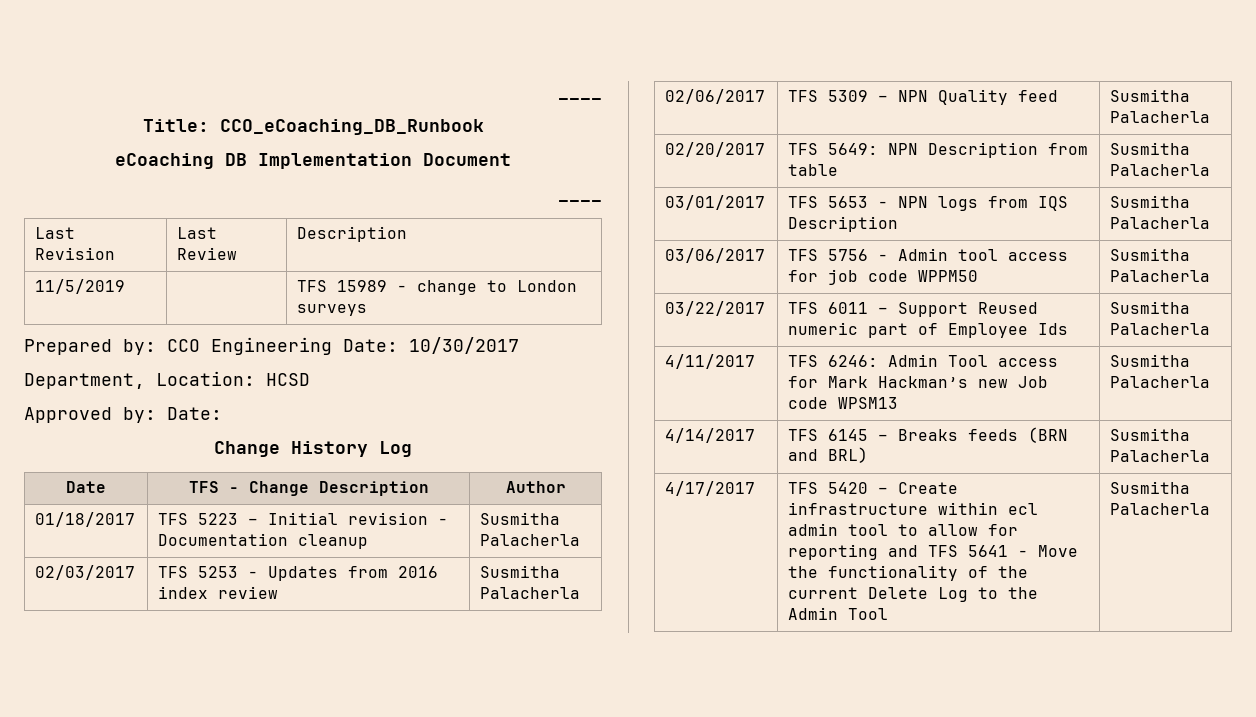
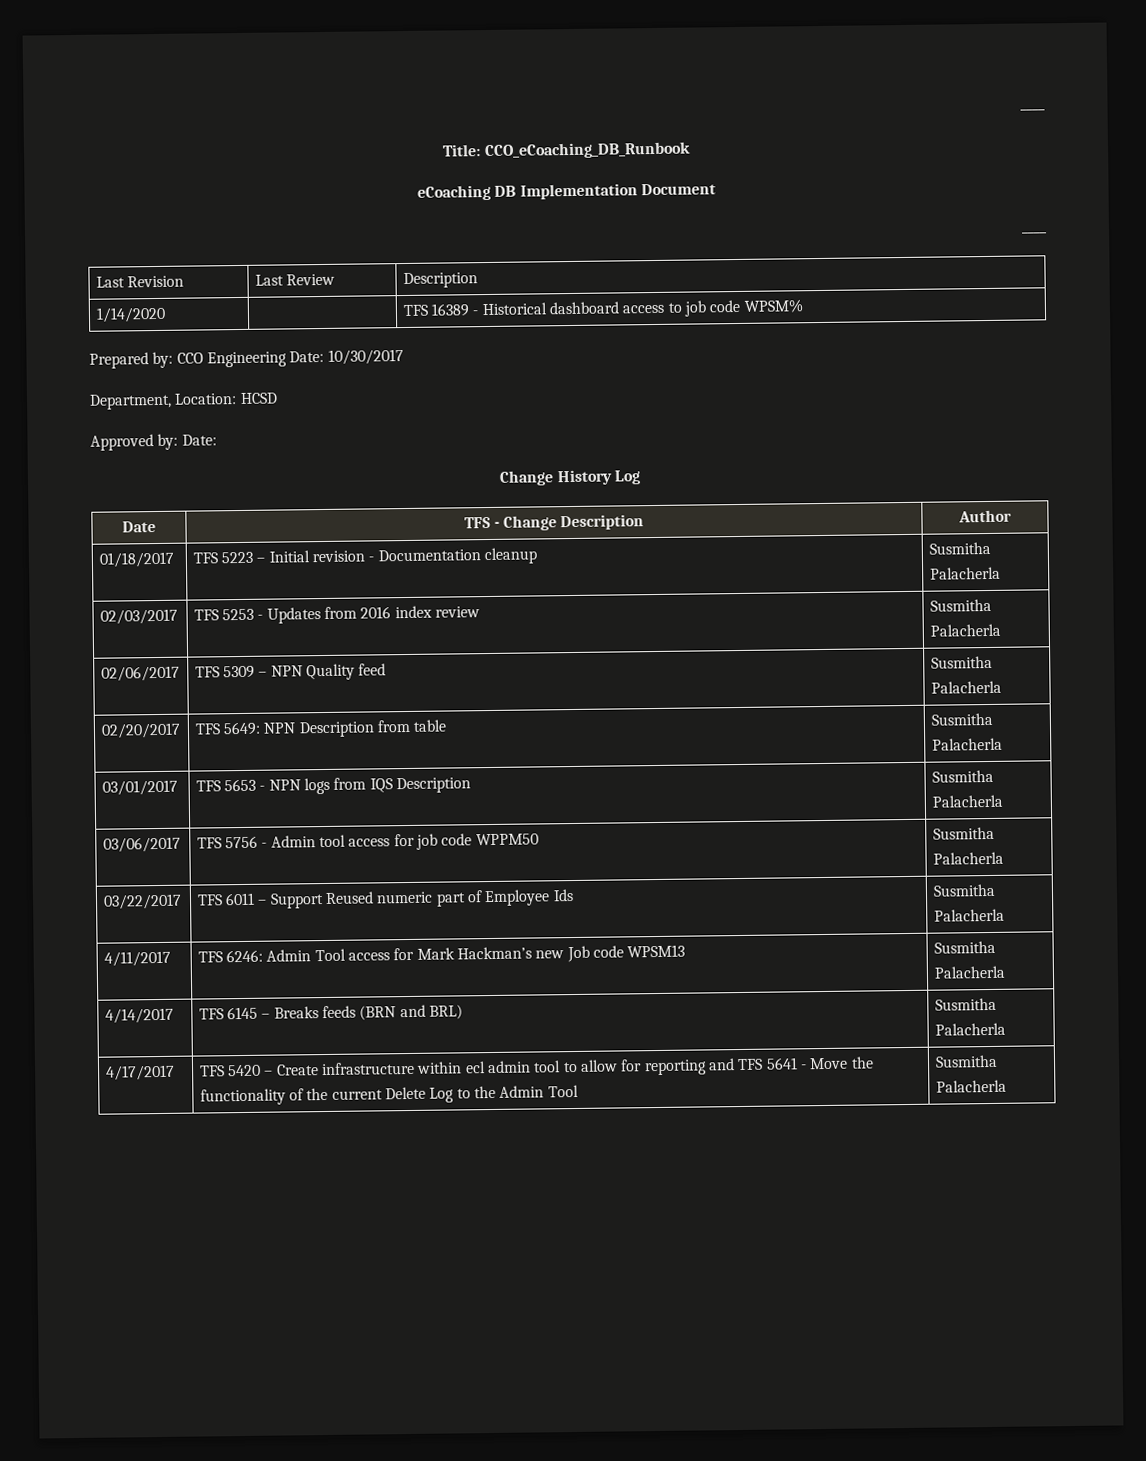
[35,279,126,294] [297,280,578,295] [297,304,368,316] 11/5/2019 | | TFS 15989 - change to London surveys -> [95,306,166,323] [402,299,803,317] 1/14/2020 | | TFS 16389 - Historical dashboard access to job code WPSM%

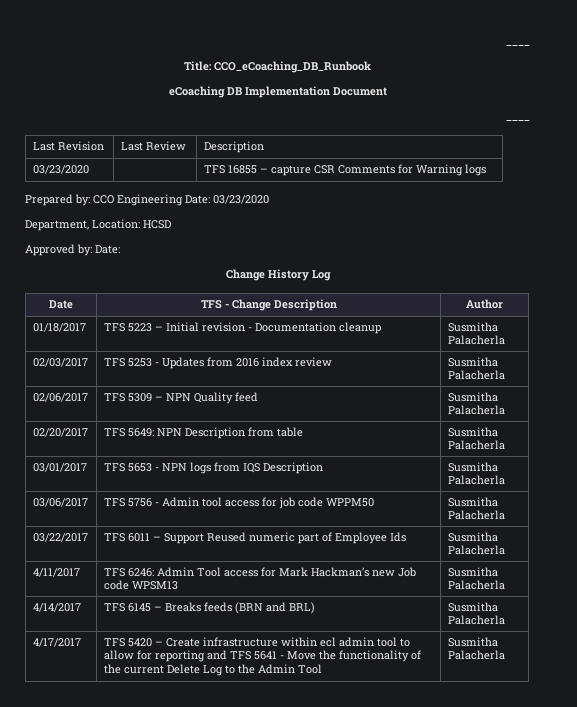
[95,306,166,323] [402,299,803,317] 1/14/2020 | | TFS 16389 - Historical dashboard access to job code WPSM% -> [32,165,89,174] [203,164,486,176] 03/23/2020 | | TFS 16855 – capture CSR Comments for Warning logs
[327,349,404,365] 10/30/2017 -> [213,195,269,204] 03/23/2020

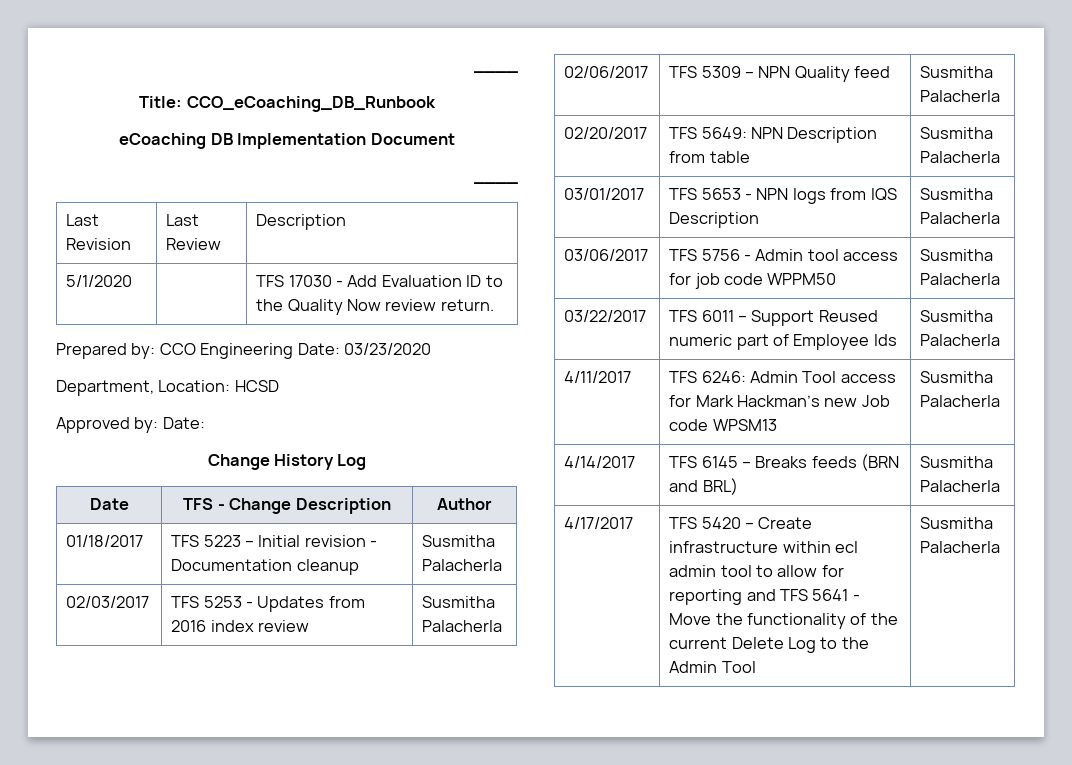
[32,165,89,174] [203,164,486,176] 03/23/2020 | | TFS 16855 – capture CSR Comments for Warning logs -> [66,275,133,287] [256,275,503,287] [256,299,494,315] 5/1/2020 | | TFS 17030 - Add Evaluation ID to the Quality Now review return.

